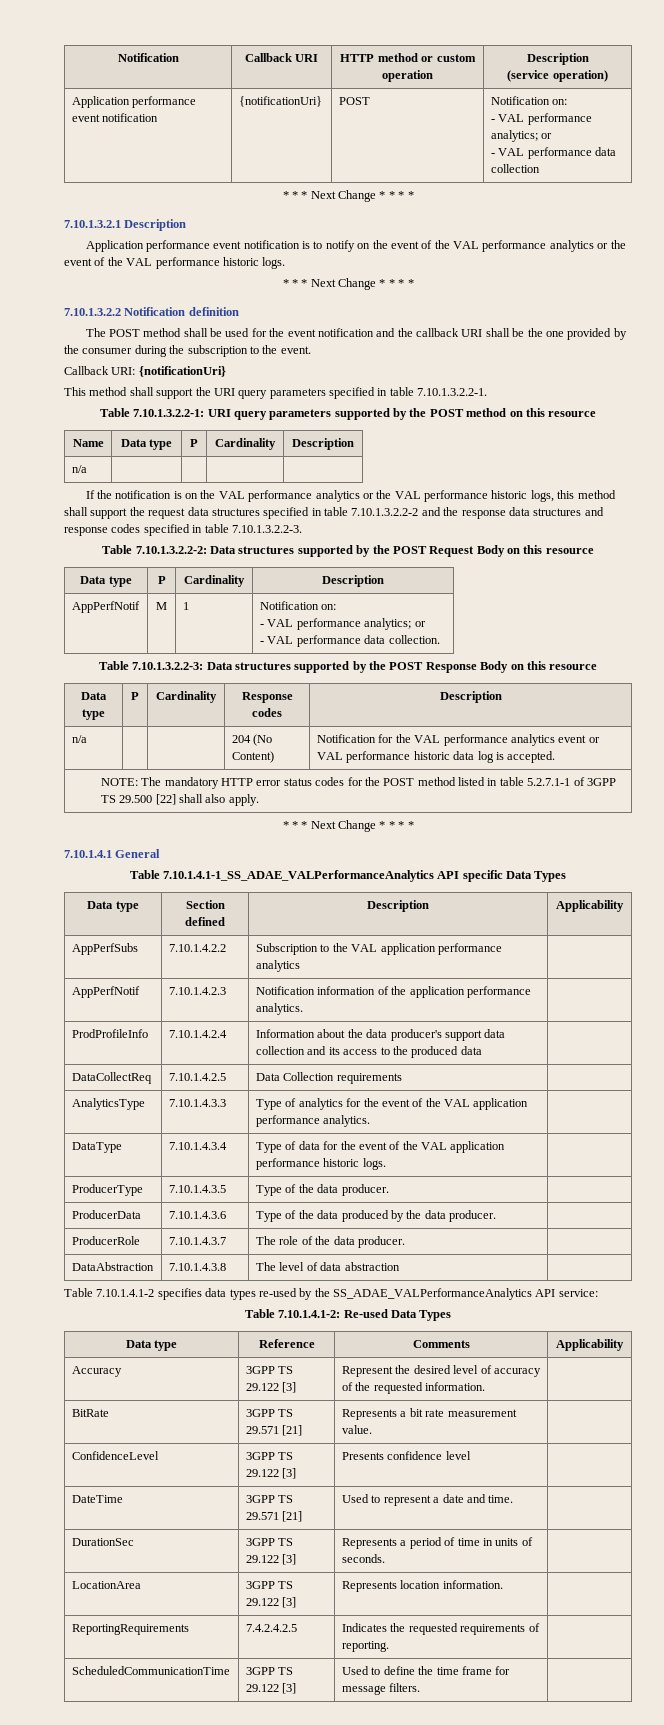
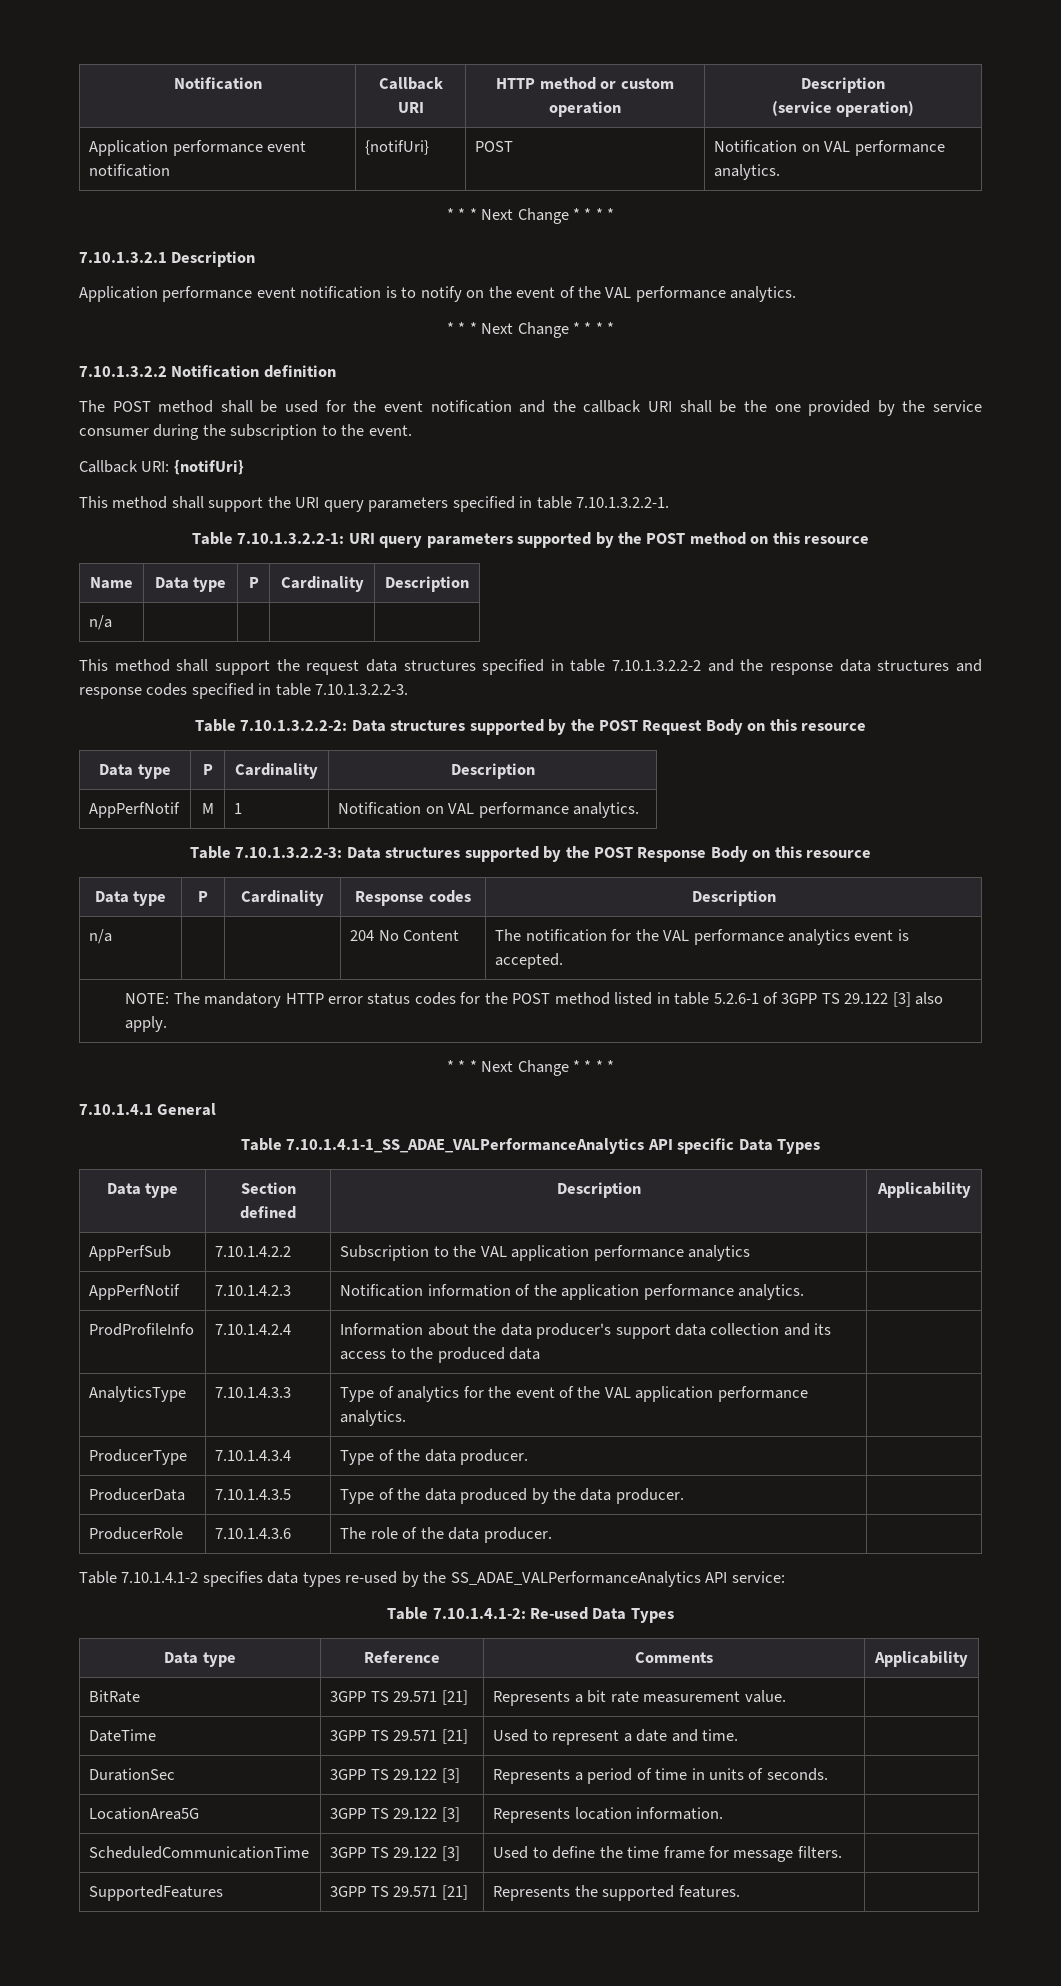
[238,96,322,107] {notificationUri} -> [365,140,430,155] {notifUri}
[552,99,568,105] [490,113,592,125] [490,130,553,142] [490,147,617,159] [490,164,540,173] on: // - VAL performance analytics; or // - VAL performance data collection -> [801,140,945,156] [714,164,781,180] on VAL performance analytics.
[549,240,626,252] [64,257,286,269] analytics or the event of the VAL performance historic logs. -> [730,286,797,302] analytics.
(79, 349) none -> [932,400,982,412] service
[138,366,226,377] {notificationUri} -> [173,460,244,475] {notifUri}
[85,490,575,502] If the notification is on the VAL performance analytics or the VAL performance historic logs, this -> [79,659,108,671] This
[321,604,337,610] [259,618,426,630] [259,635,440,647] on: // - VAL performance analytics; or // - VAL performance data collection. -> [425,802,640,818] on VAL performance analytics.
[253,734,273,746] [231,751,274,763] [316,734,376,743] (No Content) | Notification -> [378,930,460,941] [495,929,607,942] No Content | The notification
[588,737,600,743] [316,751,494,763] or VAL performance historic data log -> (894, 935) none
[527,778,571,786] 5.2.7.1-1 -> [713,993,759,1004] 5.2.6-1
[119,794,204,805] 29.500 [22] shall -> [844,992,911,1007] 29.122 [3]
[71,943,138,955] AppPerfSubs -> [89,1245,172,1261] AppPerfSub
[71,1072,152,1084] [168,1073,226,1081] [255,1072,402,1084] // DataCollectReq | 7.10.1.4.2.5 | Data Collection requirements | -> (541, 1353) none
[71,1142,122,1153] DataType -> [89,1449,188,1465] ProducerType
[255,1141,506,1153] [255,1158,386,1170] [71,1184,143,1196] [168,1185,226,1193] | Type of data for the event of the VAL application performance historic logs. | // ProducerType | 7.10.1.4.3.5 -> (292, 1455) none
[168,1211,226,1219] 7.10.1.4.3.6 -> [215,1489,292,1500] 7.10.1.4.3.5
[168,1237,226,1245] 7.10.1.4.3.7 -> [215,1528,292,1539] 7.10.1.4.3.6
[71,1262,154,1271] [168,1263,226,1271] [255,1262,400,1271] // DataAbstraction | 7.10.1.4.3.8 | The level of data abstraction | -> (552, 1535) none
[71,1366,122,1377] [245,1366,294,1374] [245,1382,297,1393] [341,1365,541,1377] [341,1382,486,1394] // Accuracy | 3GPP TS 29.122 [3] | Represent the desired level of accuracy of the requested information. | -> (968, 1659) none
[71,1451,159,1460] [245,1452,294,1460] [245,1468,297,1479] [341,1451,471,1460] // ConfidenceLevel | 3GPP TS 29.122 [3] | Presents confidence level | -> (786, 1696) none
[71,1581,141,1589] LocationArea -> [89,1807,200,1820] LocationArea5G
[71,1624,189,1635] [245,1624,297,1632] [341,1623,540,1635] [341,1641,389,1652] // ReportingRequirements | 7.4.2.4.2.5 | Indicates the requested requirements of reporting. | -> (724, 1813) none
(421, 1687) none -> [89,1885,224,1901] [330,1885,468,1900] [493,1885,740,1901] // SupportedFeatures | 3GPP TS 29.571 [21] | Represents the supported features. |

